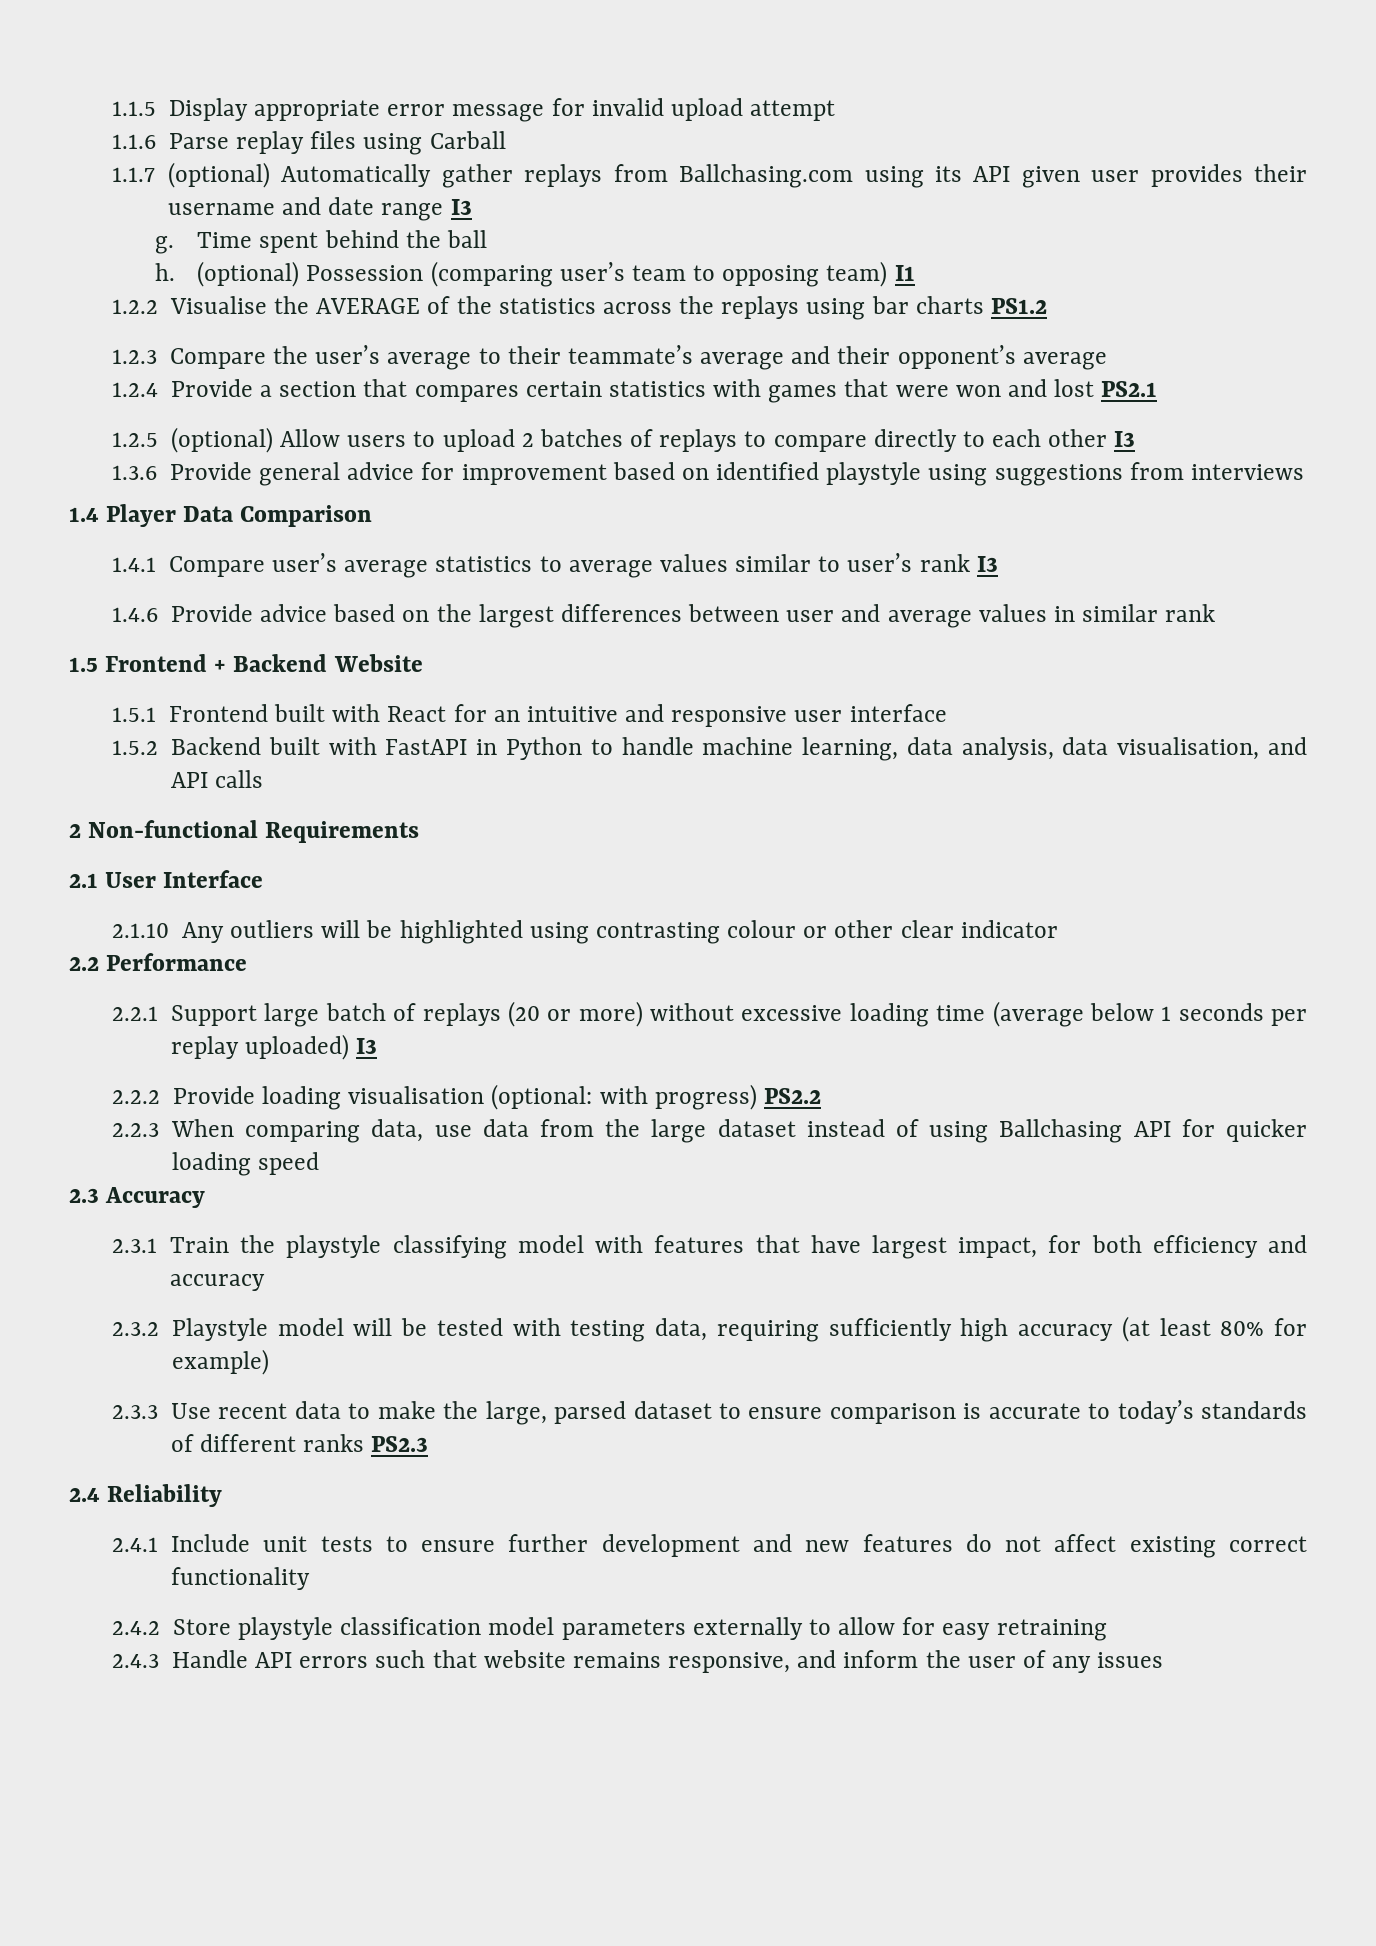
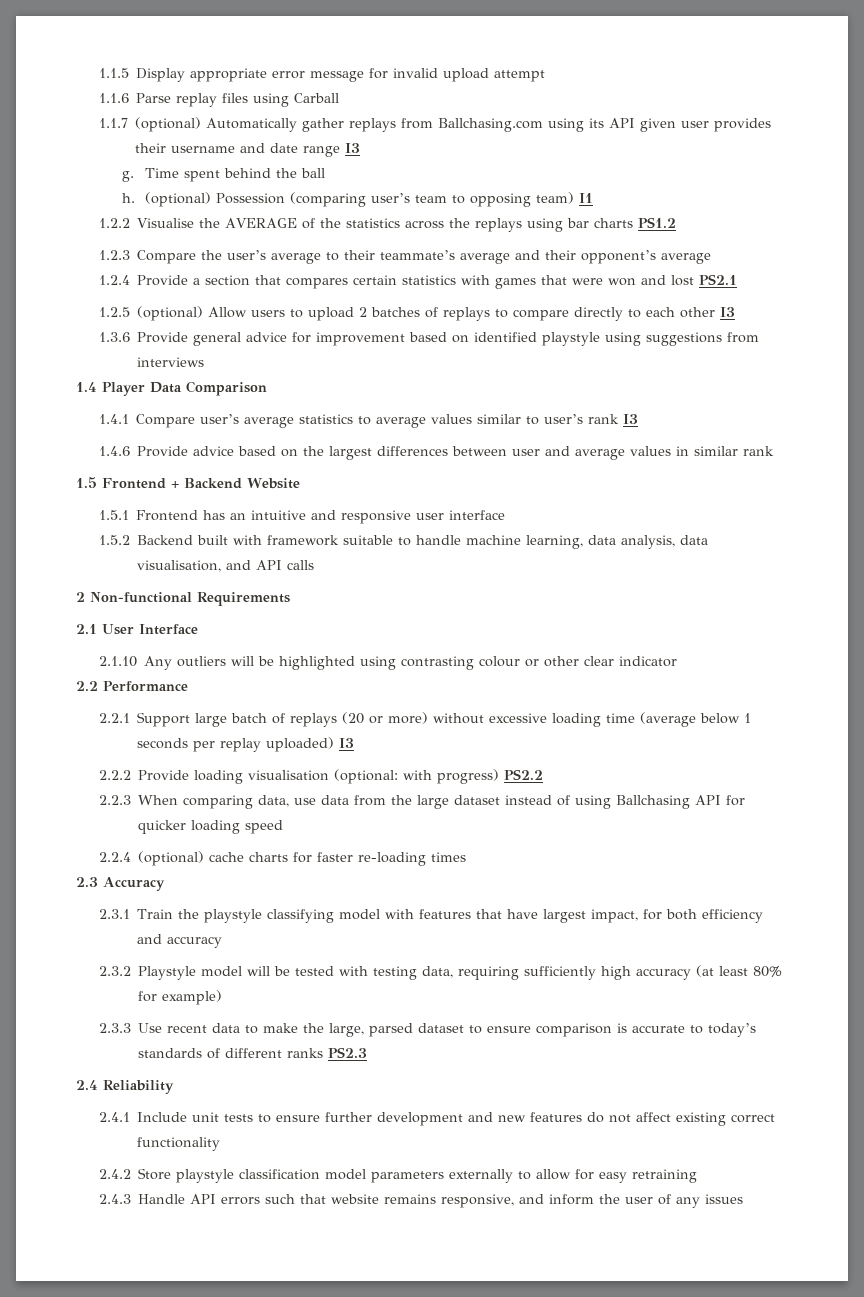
[274,704,487,722] built with React for -> [203,510,226,520] has
[385,737,582,760] FastAPI in Python -> [267,535,394,546] framework suitable
(320, 1163) none -> [99,851,467,866] // 2.2.4 (optional) cache charts for faster re-loading times

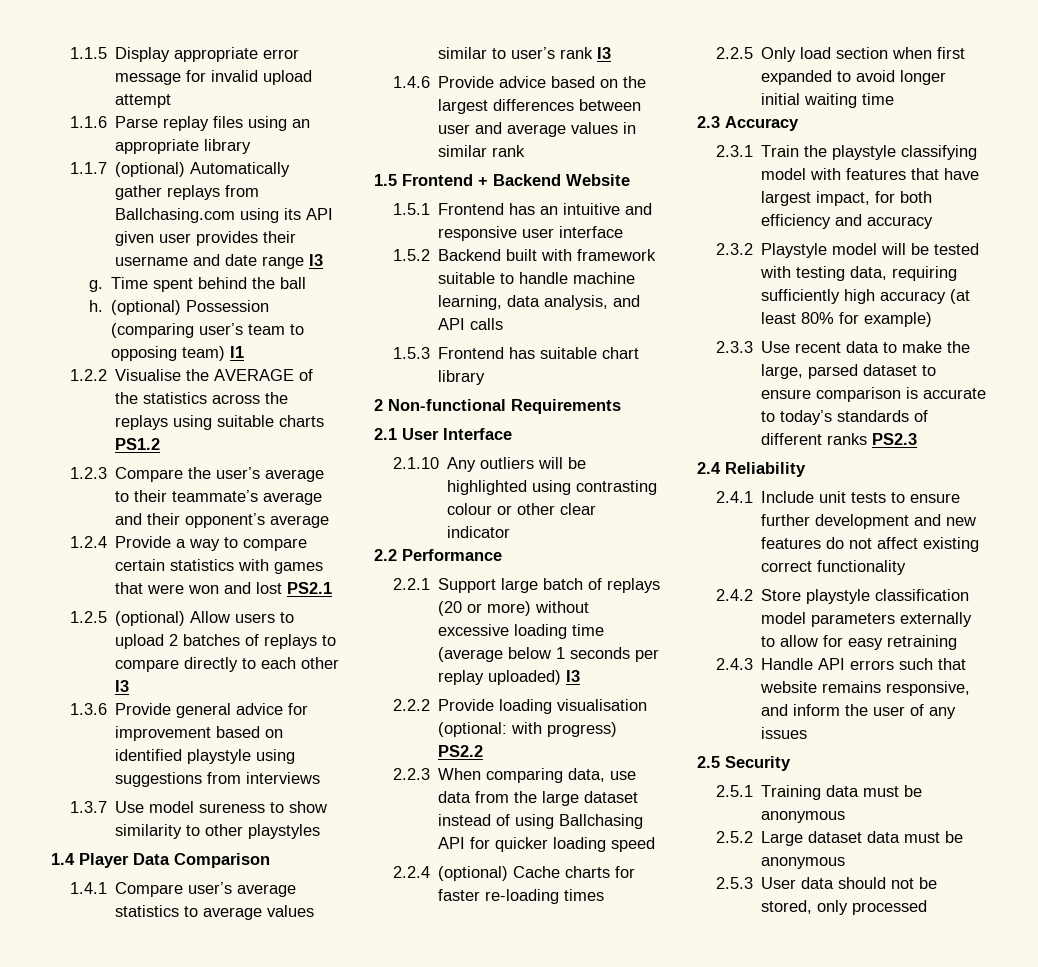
[294,93,340,103] Carball -> [292,119,311,128] [115,139,252,154] an appropriate library
[567,218,590,228] bar -> [217,415,275,427] suitable
[205,275,349,289] section that compares -> [189,537,308,551] way to compare
(205, 362) none -> [69,801,328,813] [115,824,321,839] // 1.3.7 Use model sureness to show similarity to other playstyles
[680,535,709,545] [137,560,222,572] data visualisation, -> (609, 302) none
(315, 565) none -> [392,347,640,359] [438,370,486,385] // 1.5.3 Frontend has suitable chart library
[209,852,245,862] cache -> [513,866,561,878] Cache
(467, 857) none -> [715,47,966,62] [761,70,947,85] [761,93,895,108] // 2.2.5 Only load section when first expanded to avoid longer initial waiting time
(744, 1199) none -> [697,756,791,771] [715,785,923,800] [761,811,846,823] [715,831,964,846] [761,857,846,869] [715,877,938,889] [761,900,928,915] // 2.5 Security // 2.5.1 Training data must be anonymous // 2.5.2 Large dataset data must be anonymous // 2.5.3 User data should not be stored, only processed

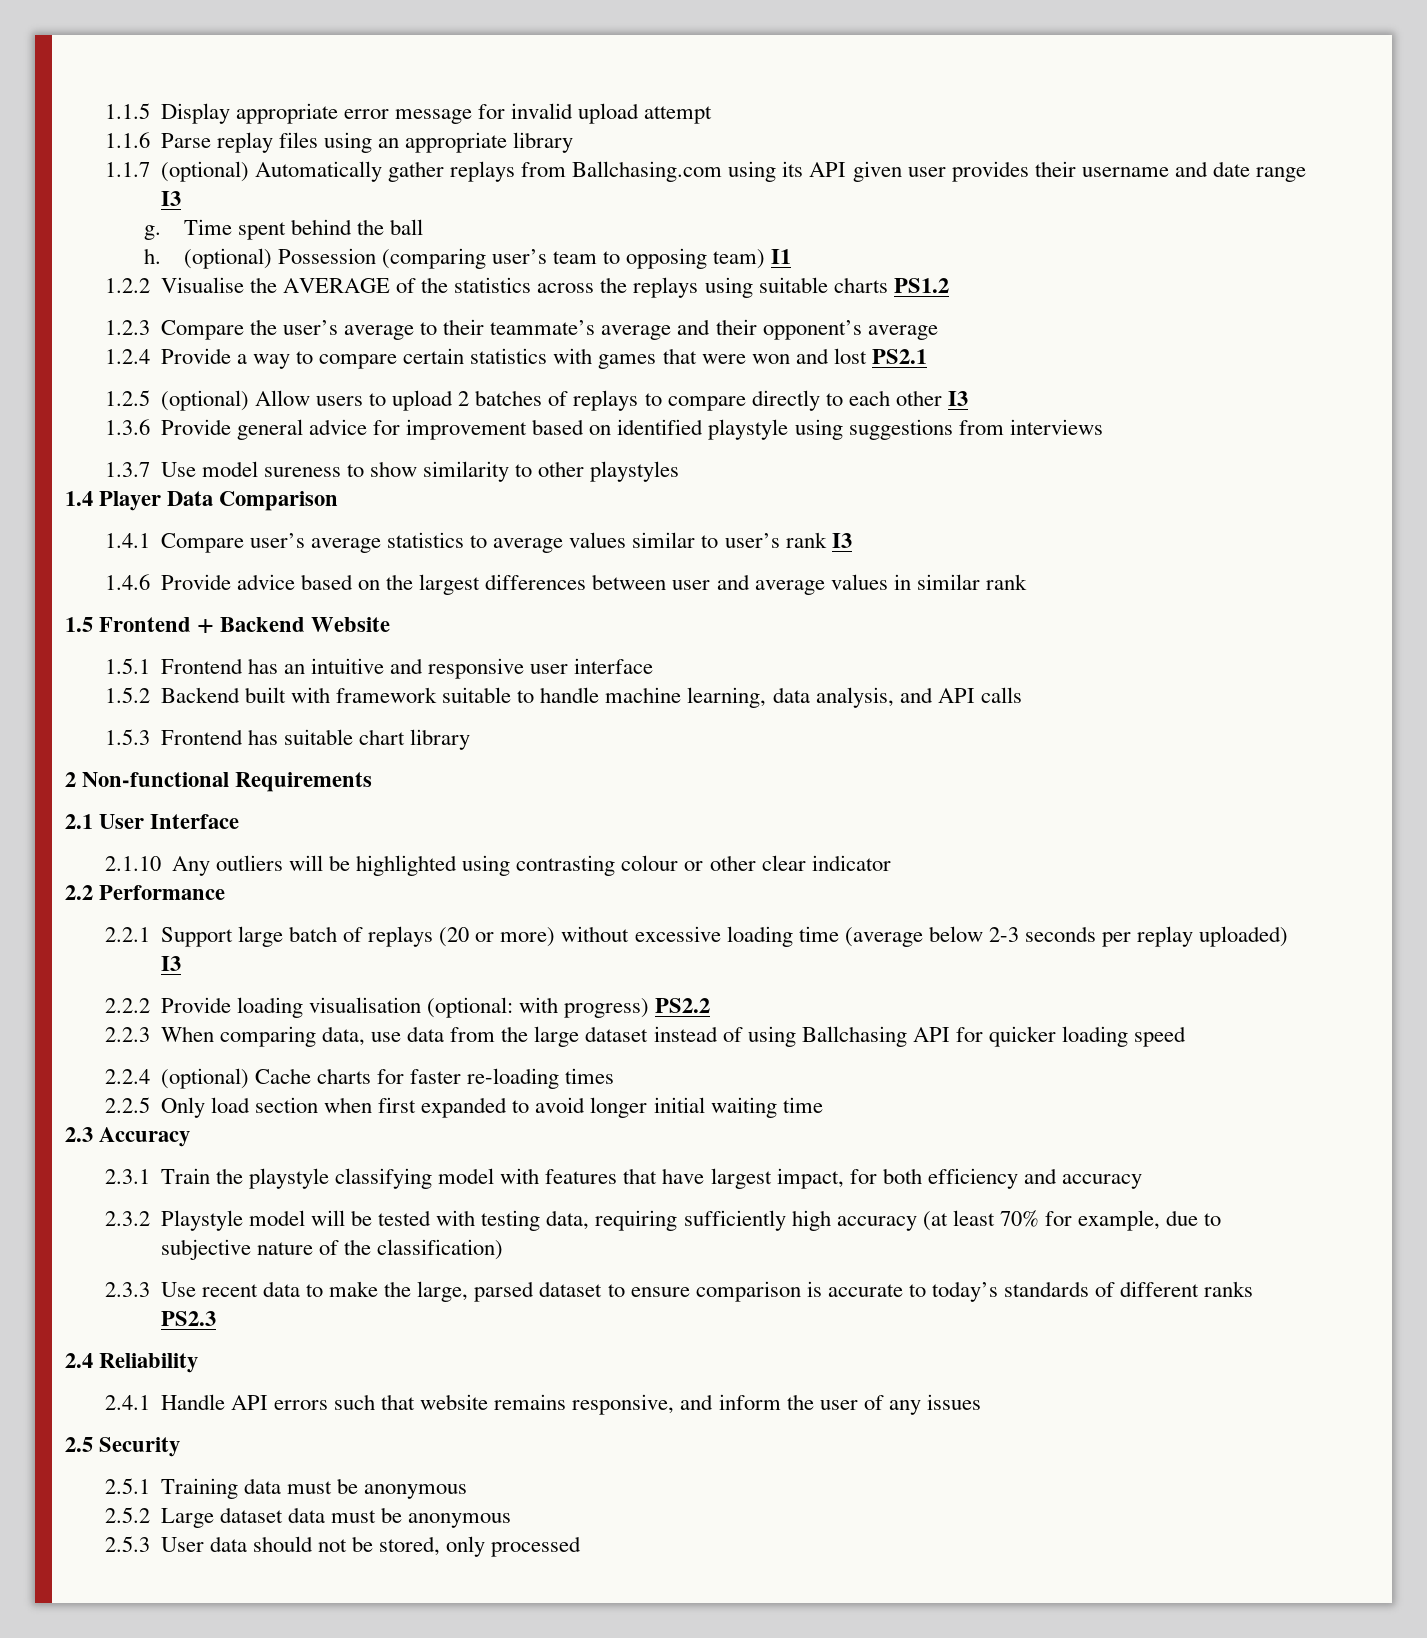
[556,647,566,659] 1 -> [988,927,1019,942] 2-3
[801,312,933,327] 80% for example) -> [999,1210,1222,1231] [160,1239,504,1260] 70% for example, due to subjective nature of the classification)
[761,491,961,503] [761,514,977,529] [761,537,980,552] [761,560,907,575] [715,589,970,604] [761,612,973,627] [761,635,958,650] [715,658,753,670] Include unit tests to ensure further development and new features do not affect existing correct functionality // 2.4.2 Store playstyle classification model parameters externally to allow for easy retraining // 2.4.3 -> (150, 1402) none

